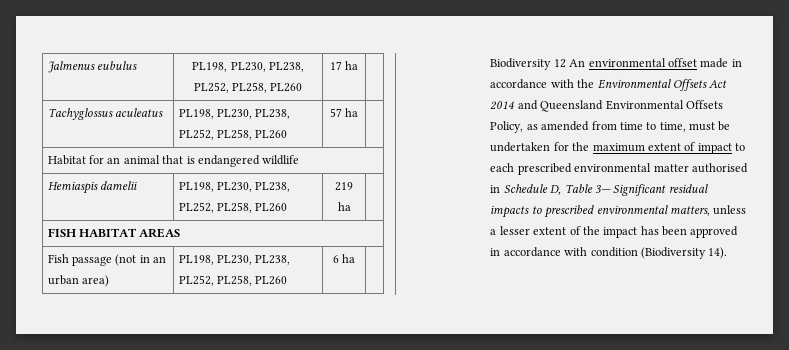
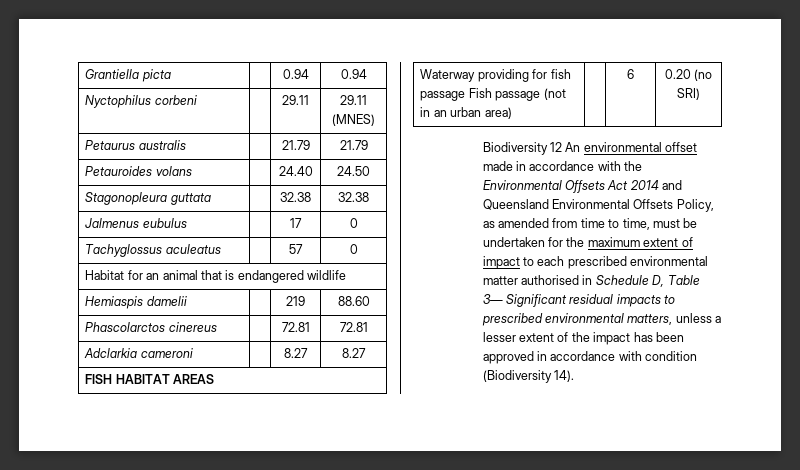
[47,61,138,73] [192,62,304,72] [193,82,303,93] Jalmenus eubulus | PL198, PL230, PL238, PL252, PL258, PL260 -> [85,69,171,82] [282,69,309,79] [340,69,367,79] [85,95,197,108] [282,95,309,105] [340,95,367,105] [332,114,375,126] [85,140,186,150] [281,140,310,150] [339,140,368,150] [85,166,192,176] [278,166,313,176] [337,166,370,176] [85,192,211,205] [280,192,311,202] [338,192,369,202] [85,218,187,228] Grantiella picta | | 0.94 | 0.94 // Nyctophilus corbeni | | 29.11 | 29.11 (MNES) // Petaurus australis | | 21.79 | 21.79 // Petauroides volans | | 24.40 | 24.50 // Stagonopleura guttata | | 32.38 | 32.38 // Jalmenus eubulus |
[345,61,359,70] ha | -> [349,218,358,228] | 0
[178,109,291,119] [178,129,288,140] PL198, PL230, PL238, PL252, PL258, PL260 -> (221, 249) none
[345,108,359,117] ha | -> [349,244,358,254] | 0
[178,182,291,192] [178,202,288,213] [335,182,353,191] [337,202,351,211] [47,228,181,238] PL198, PL230, PL238, PL252, PL258, PL260 | 219 ha | // FISH HABITAT AREAS // -> [286,296,305,306] [337,296,370,306] [85,322,217,332] [281,322,310,332] [339,322,368,332] [84,348,193,358] [284,348,308,358] [342,348,366,358] [85,374,215,384] [420,69,571,82] [420,91,466,101] | 219 | 88.60 // Phascolarctos cinereus | | 72.81 | 72.81 // Adclarkia cameroni | | 8.27 | 8.27 // FISH HABITAT AREAS // Waterway providing for fish passage
[178,255,291,265] [178,275,288,286] [332,254,356,263] PL198, PL230, PL238, PL252, PL258, PL260 | 6 ha | -> [627,69,634,79] [664,69,713,81] [677,88,700,100] | 6 | 0.20 (no SRI)

